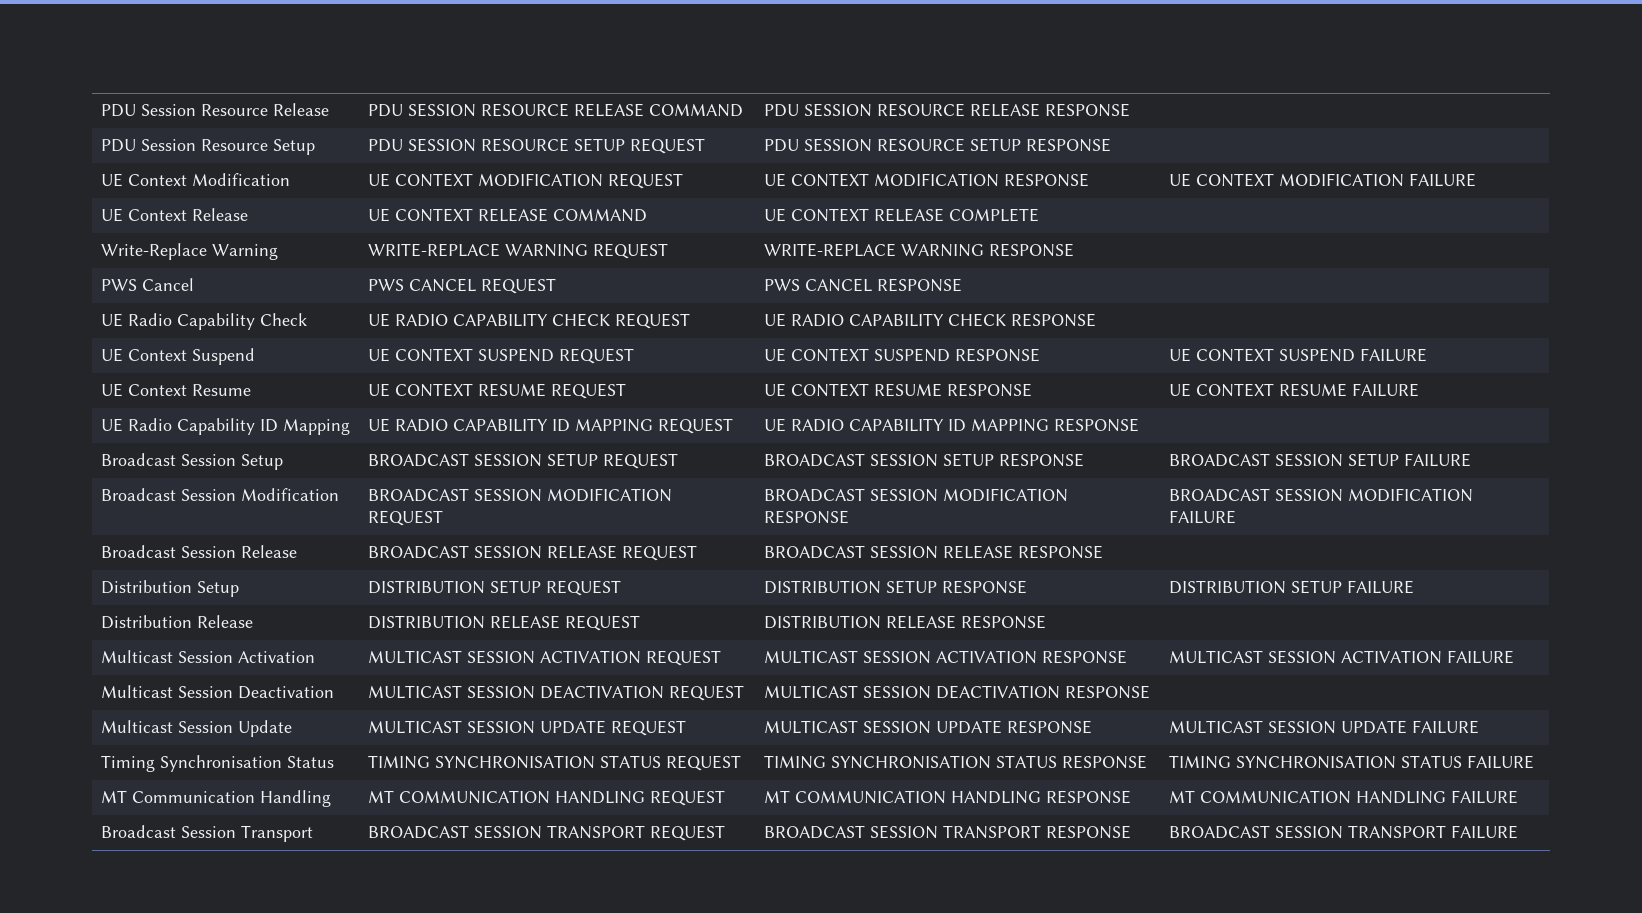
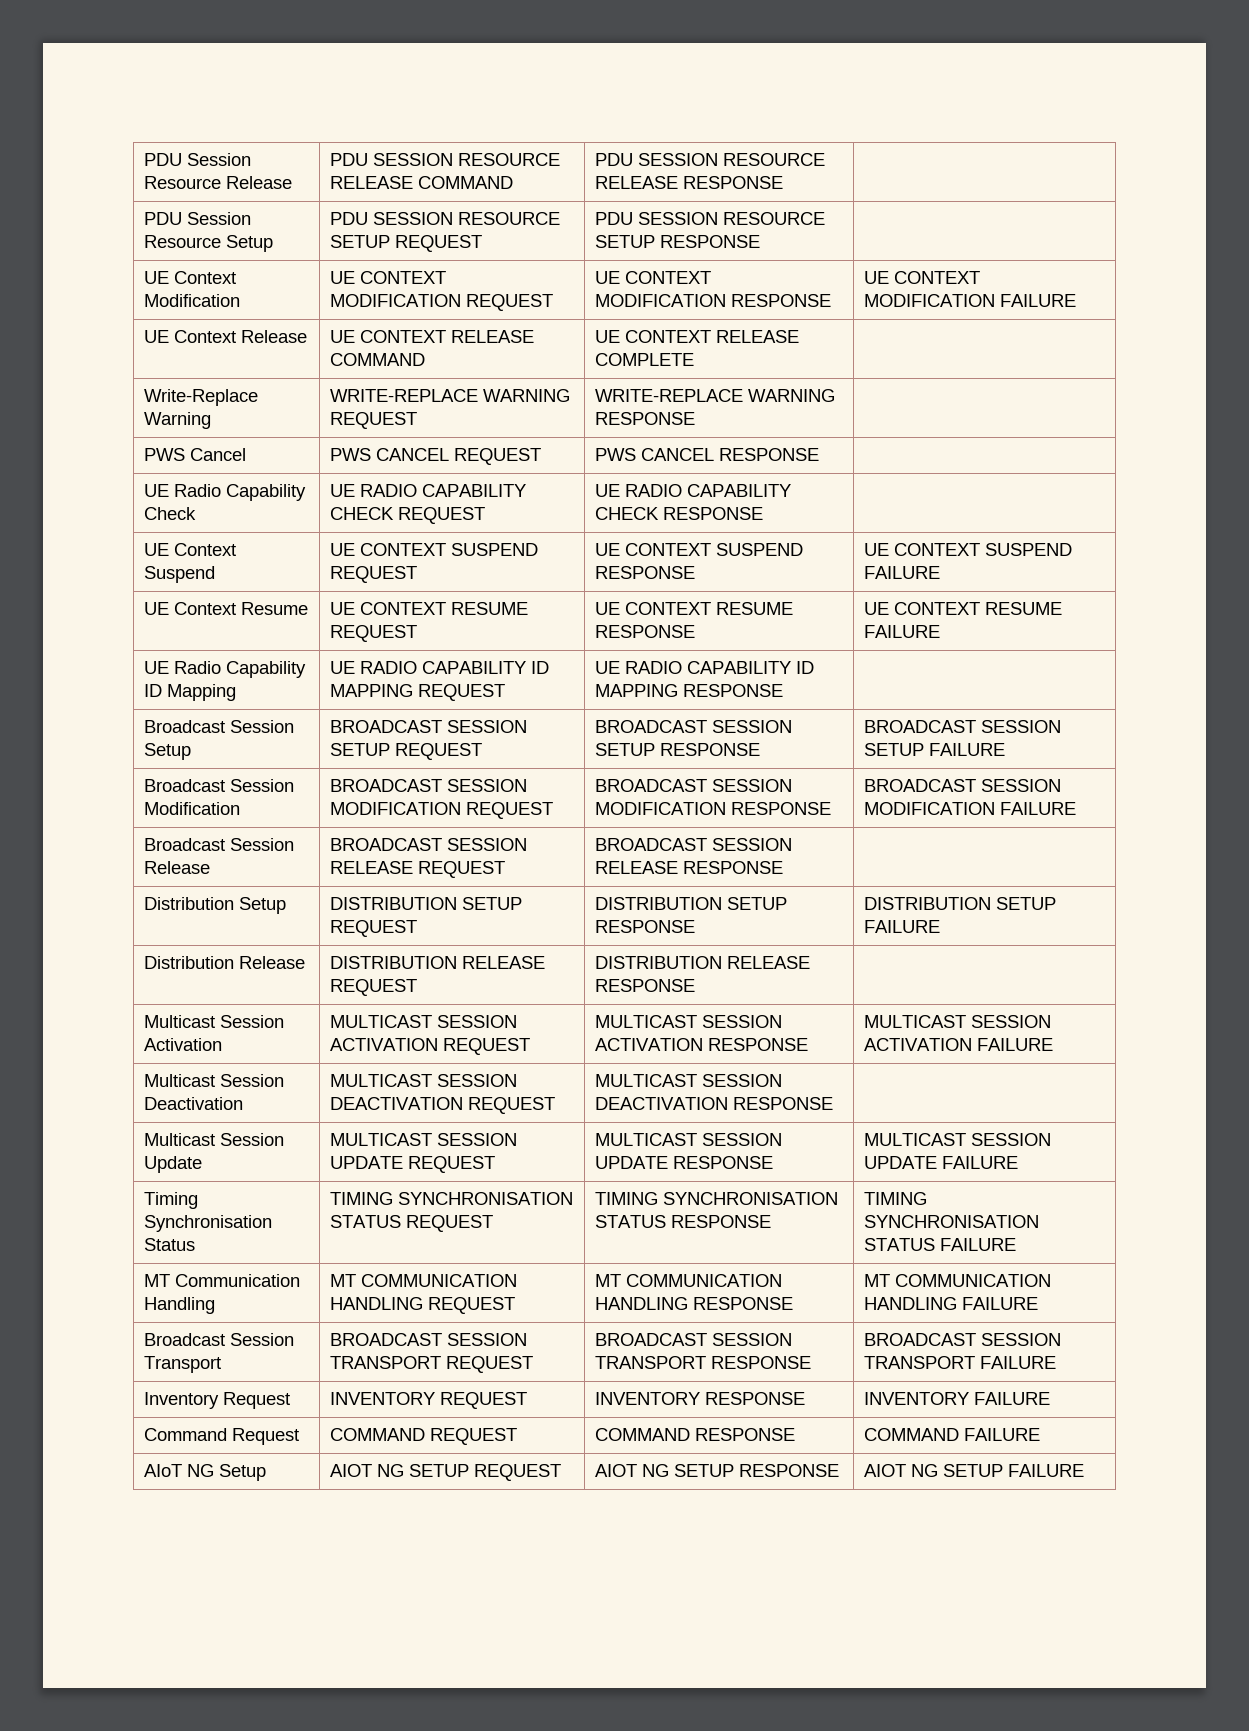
(1519, 832) none -> [143,1392,290,1409] [329,1392,527,1409] [594,1392,805,1405] [863,1392,1050,1405] [143,1428,299,1445] [329,1428,517,1445] [594,1428,795,1441] [863,1428,1040,1441] [143,1464,266,1481] [329,1464,561,1481] [594,1464,839,1477] [863,1464,1084,1477] // Inventory Request | INVENTORY REQUEST | INVENTORY RESPONSE | INVENTORY FAILURE // Command Request | COMMAND REQUEST | COMMAND RESPONSE | COMMAND FAILURE // AIoT NG Setup | AIOT NG SETUP REQUEST | AIOT NG SETUP RESPONSE | AIOT NG SETUP FAILURE

